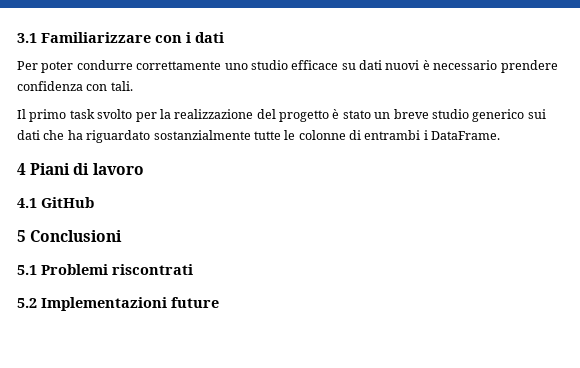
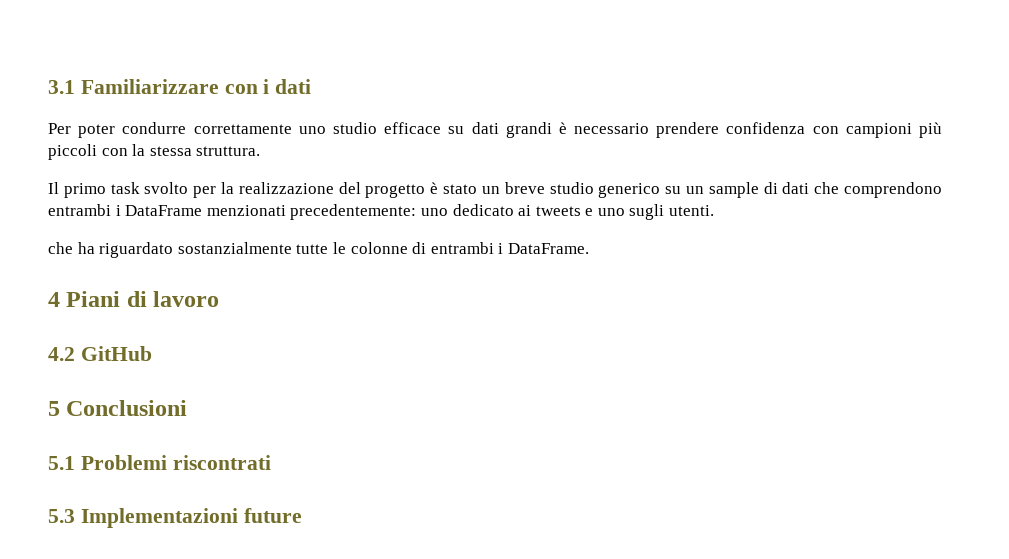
[385,60,420,70] nuovi -> [505,122,552,138] grandi
[110,81,133,91] tali. -> [845,122,942,138] [48,144,261,160] campioni più piccoli con la stessa struttura.
[527,109,546,119] [17,130,40,140] sui dati -> [665,182,943,198] [48,204,715,220] su un sample di dati che comprendono entrambi i DataFrame menzionati precedentemente: uno dedicato ai tweets e uno sugli utenti. //
[17,198,37,208] 4.1 -> [48,347,75,361] 4.2
[17,298,37,308] 5.2 -> [48,509,75,523] 5.3

